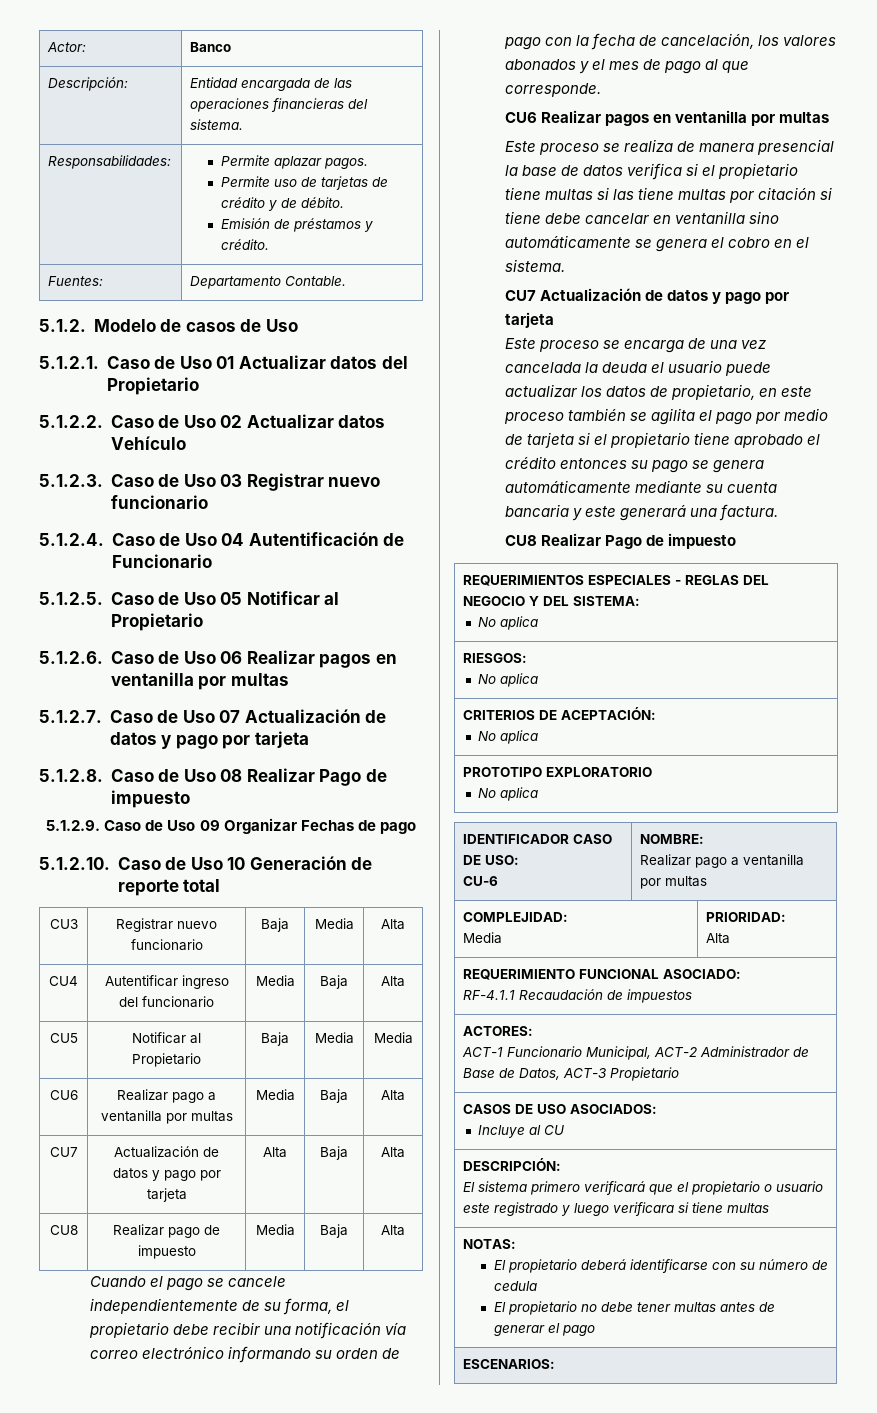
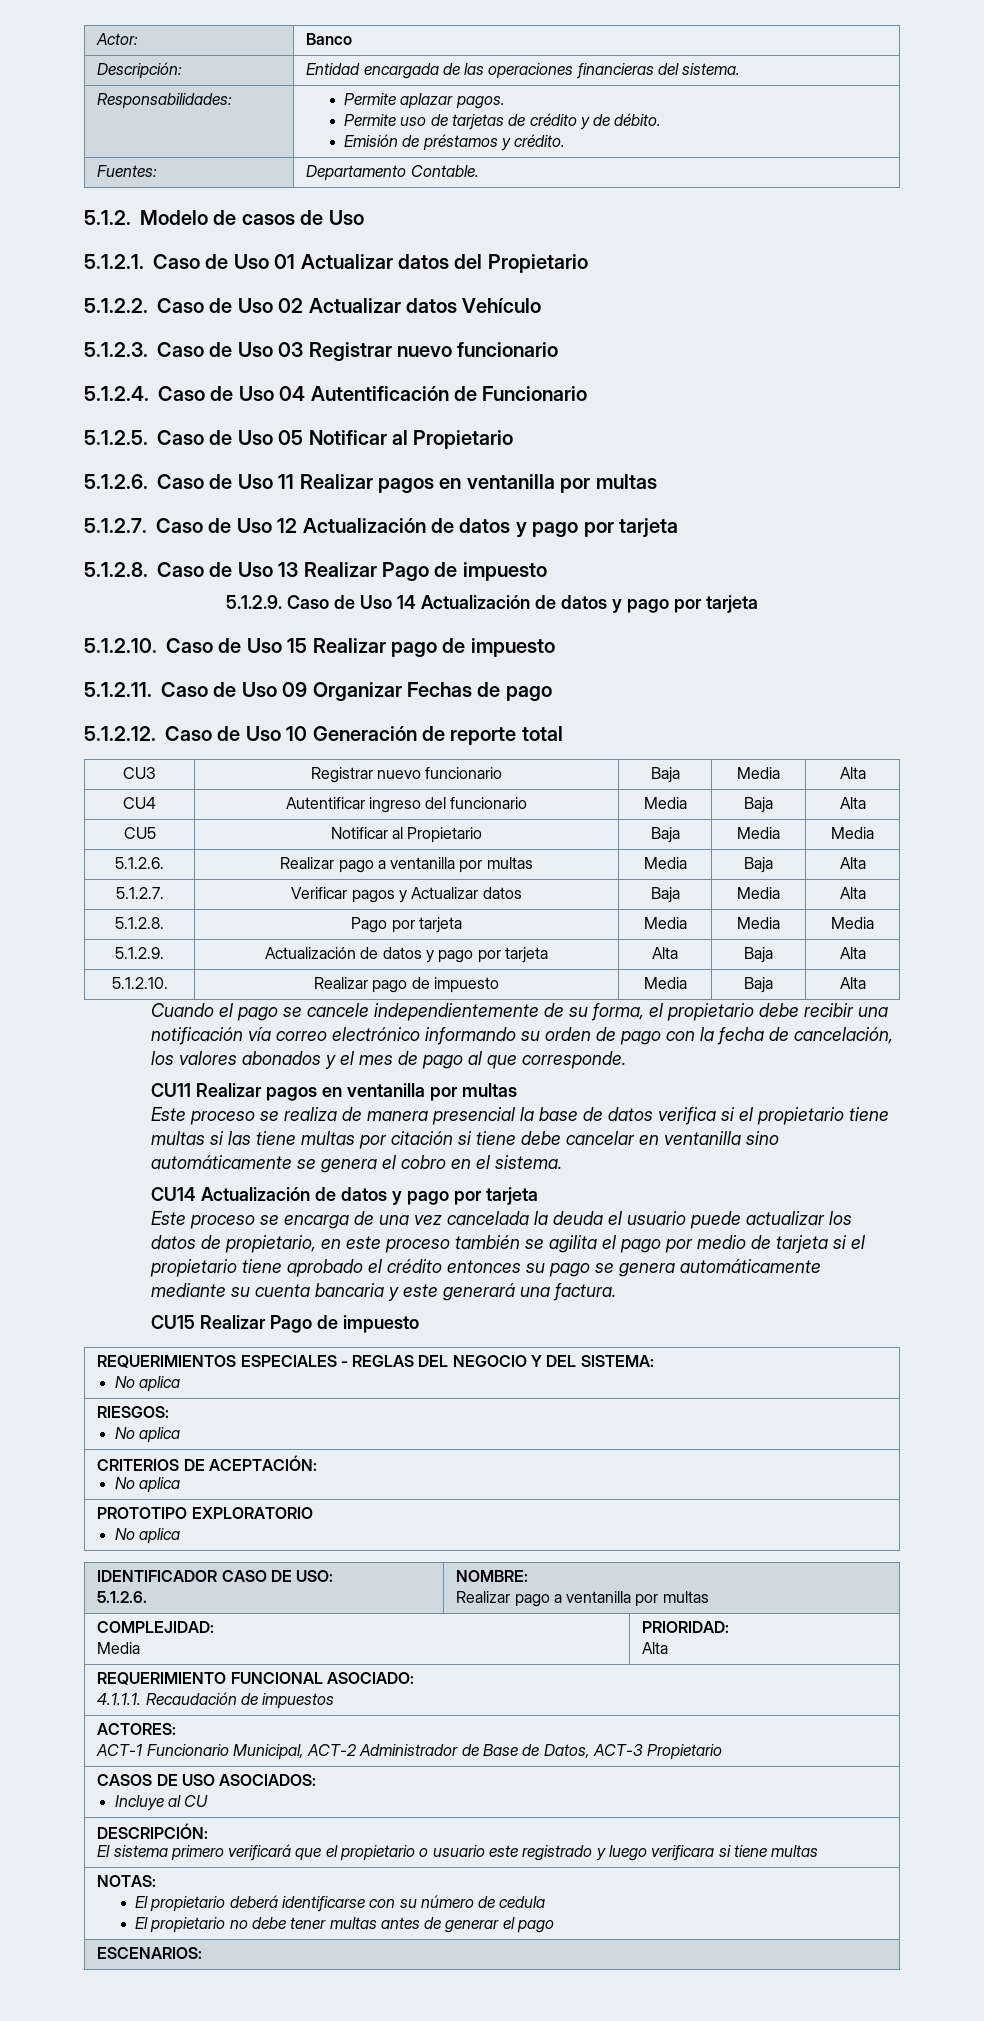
[220,651,243,664] 06 -> [278,474,295,489] 11
[219,710,241,723] 07 -> [277,518,298,533] 12
[220,769,243,782] 08 -> [278,562,299,577] 13
(196, 825) none -> [397,595,758,613] [84,638,555,657] [84,682,277,697] 14 Actualización de datos y pago por tarjeta // 5.1.2.10. Caso de Uso 15 Realizar pago de impuesto // 5.1.2.11. Caso de Uso
[39,857,110,870] 5.1.2.10. -> [84,726,156,741] 5.1.2.12.
[49,1090,78,1100] CU6 -> [115,857,164,869] 5.1.2.6.
[49,1147,78,1157] CU7 -> [115,887,164,899] [291,887,522,903] [650,887,680,903] [737,887,780,899] [839,887,866,899] [115,917,164,929] [351,917,462,933] [643,917,687,929] [737,917,780,929] [831,917,874,929] [115,947,164,959] 5.1.2.7. | Verificar pagos y Actualizar datos | Baja | Media | Alta // 5.1.2.8. | Pago por tarjeta | Media | Media | Media // 5.1.2.9.
[49,1225,78,1235] CU8 -> [111,977,168,989] 5.1.2.10.
[504,112,537,123] CU6 -> [151,1083,192,1097] CU11
[504,290,536,301] CU7 -> [151,1187,197,1201] CU14
[504,535,537,546] CU8 -> [151,1315,196,1329] CU15
[463,876,499,886] CU-6 -> [97,1591,148,1603] 5.1.2.6.
[463,990,516,1000] RF-4.1.1 -> [97,1693,142,1705] 4.1.1.1.

